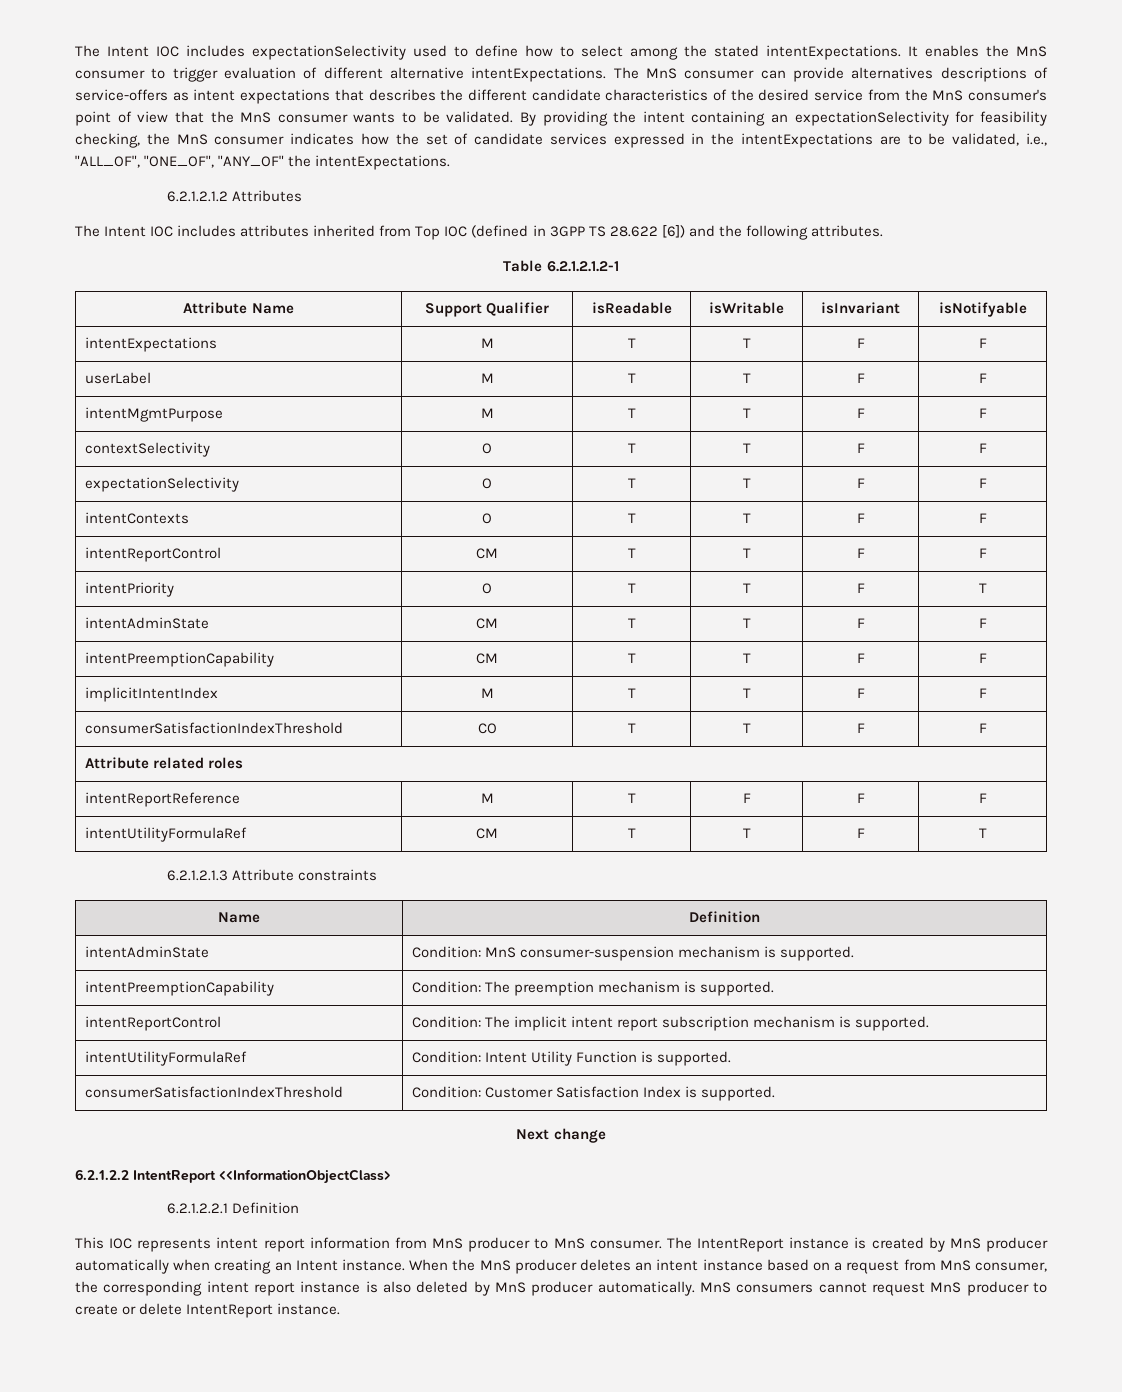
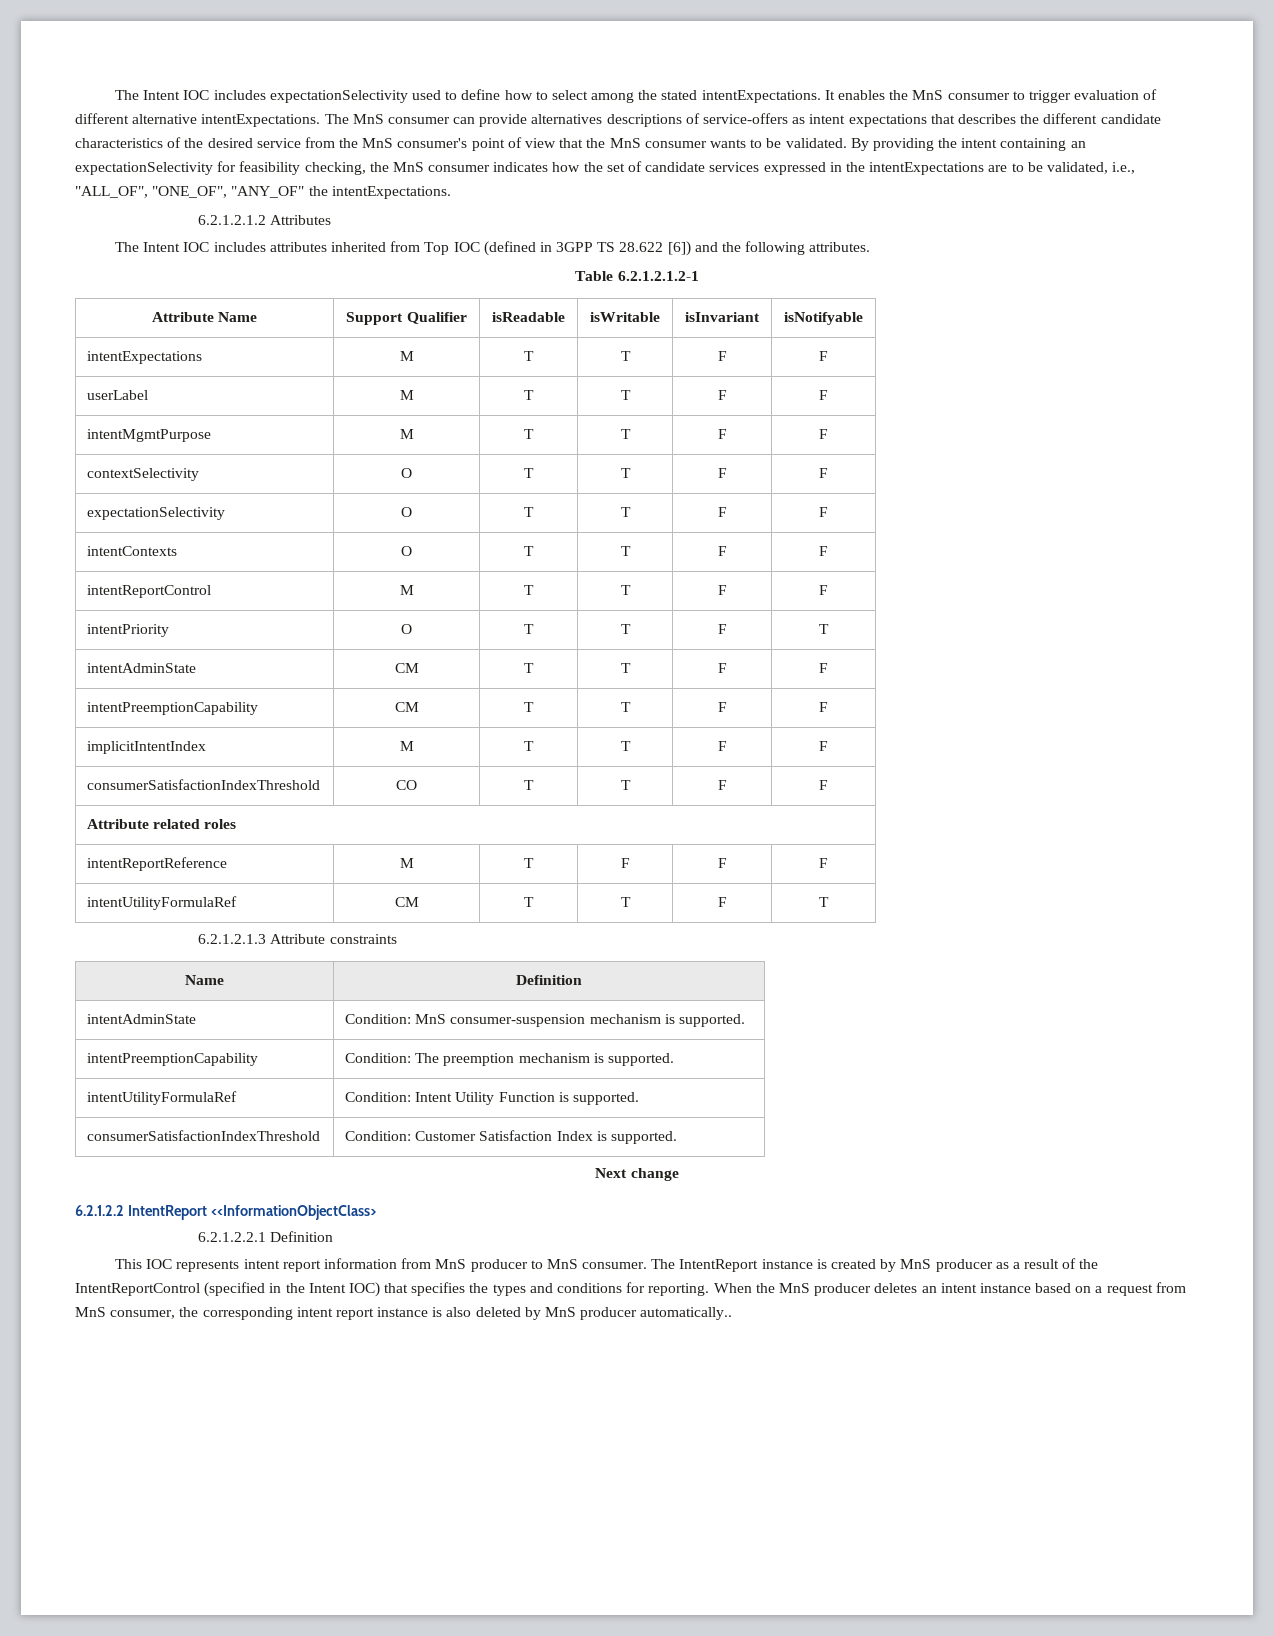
[476,548,498,559] CM -> [399,585,414,595] M
[84,1016,221,1031] [411,1016,930,1031] // intentReportControl | Condition: The implicit intent report subscription mechanism is supported. -> (674, 1059) none
[75,1259,405,1274] automatically when creating an Intent instance. -> [995,1258,1099,1269] [75,1282,710,1297] as a result of the IntentReportControl (specified in the Intent IOC) that specifies the types and conditions for reporting.
[597,1281,1048,1296] [75,1303,341,1318] automatically. MnS consumers cannot request MnS producer to create or delete IntentReport instance. -> [640,1307,733,1320] automatically..

